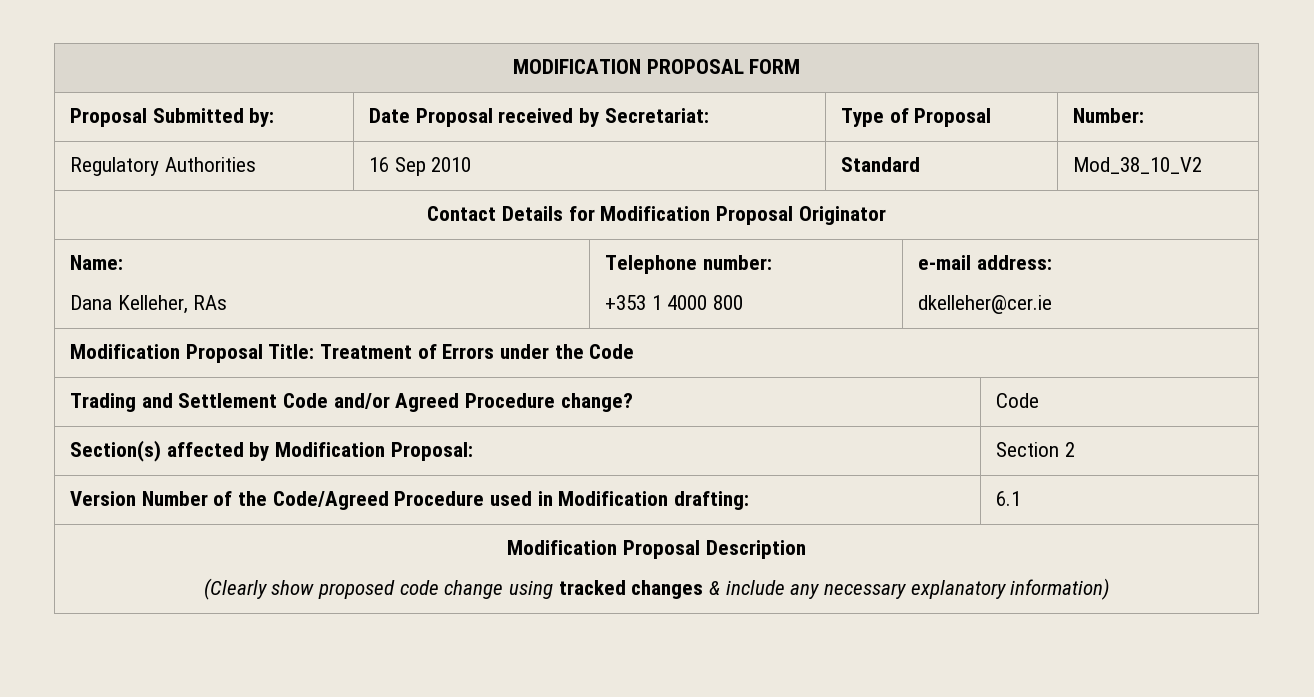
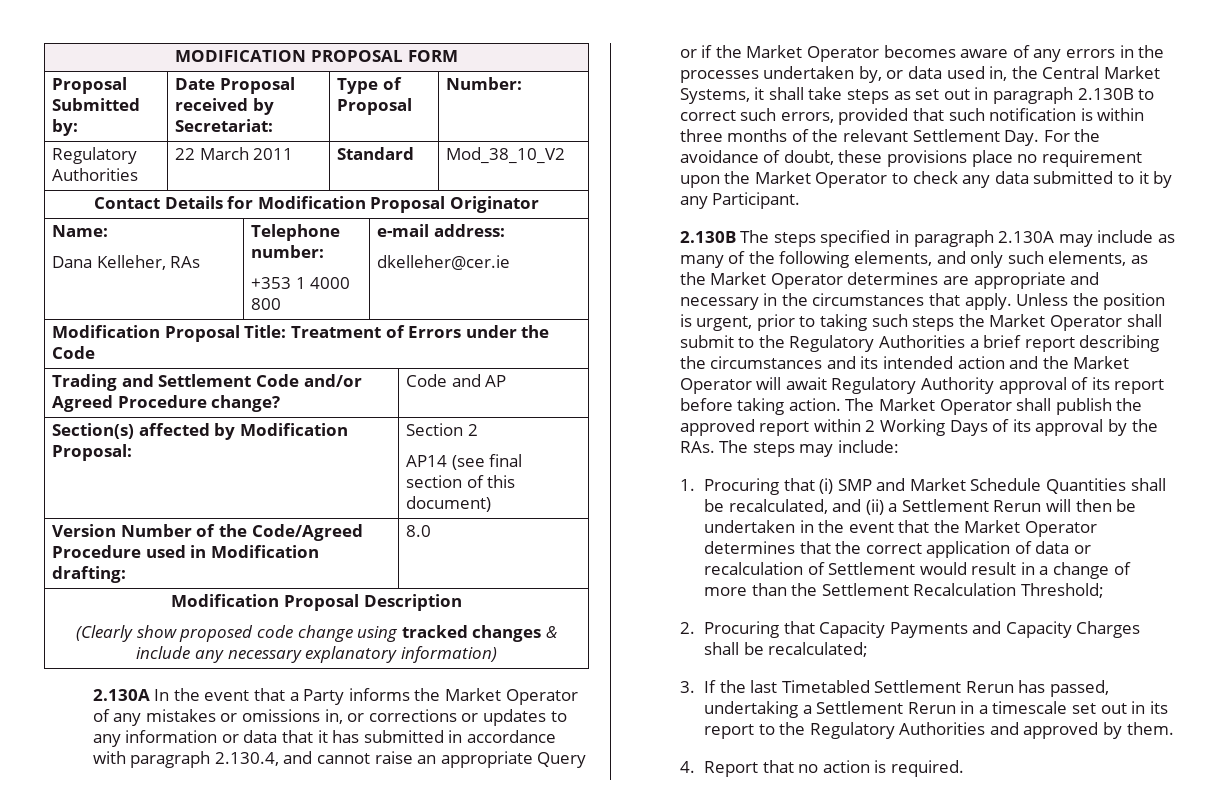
[368,157,472,176] 16 Sep 2010 -> [175,147,294,160] 22 March 2011
(1039, 400) none -> [451,374,507,387] and AP
(1075, 449) none -> [406,454,523,470] [406,475,516,488] [406,496,492,512] // AP14 (see final section of this document)
[995,491,1021,506] 6.1 -> [406,525,432,537] 8.0
(1110, 589) none -> [92,688,578,705] [92,709,567,726] [92,730,556,747] [92,751,587,768] [679,45,1165,62] [679,66,1160,83] [679,87,1155,104] [679,108,1145,125] [679,129,1101,146] [679,150,1142,167] [679,171,1173,188] [679,192,801,209] [679,230,1175,247] [679,251,1148,268] [679,272,1100,289] [679,293,1166,310] [679,314,1162,331] [679,335,1160,352] [679,356,1130,369] [679,377,1165,394] [679,398,1143,415] [679,419,1158,436] [679,440,899,457] [679,478,1166,495] [703,499,1137,515] [703,520,1098,537] [703,541,1092,558] [703,562,1131,579] [703,583,1104,598] [679,621,1141,638] [703,642,869,657] [679,680,1110,697] [703,701,1168,718] [703,722,1174,739] [679,760,964,777] // 2.130A In the event that a Party informs the Market Operator of any mistakes or omissions in, or corrections or updates to any information or data that it has submitted in accordance with paragraph 2.130.4, and cannot raise an appropriate Query or if the Market Operator becomes aware of any errors in the processes undertaken by, or data used in, the Central Market Systems, it shall take steps as set out in paragraph 2.130B to correct such errors, provided that such notification is within three months of the relevant Settlement Day. For the avoidance of doubt, these provisions place no requirement upon the Market Operator to check any data submitted to it by any Participant. // 2.130B The steps specified in paragraph 2.130A may include as many of the following elements, and only such elements, as the Market Operator determines are appropriate and necessary in the circumstances that apply. Unless the position is urgent, prior to taking such steps the Market Operator shall submit to the Regulatory Authorities a brief report describing the circumstances and its intended action and the Market Operator will await Regulatory Authority approval of its report before taking action. The Market Operator shall publish the approved report within 2 Working Days of its approval by the RAs. The steps may include: // 1. Procuring that (i) SMP and Market Schedule Quantities shall be recalculated, and (ii) a Settlement Rerun will then be undertaken in the event that the Market Operator determines that the correct application of data or recalculation of Settlement would result in a change of more than the Settlement Recalculation Threshold; // 2. Procuring that Capacity Payments and Capacity Charges shall be recalculated; // 3. If the last Timetabled Settlement Rerun has passed, undertaking a Settlement Rerun in a timescale set out in its report to the Regulatory Authorities and approved by them. // 4. Report that no action is required.

